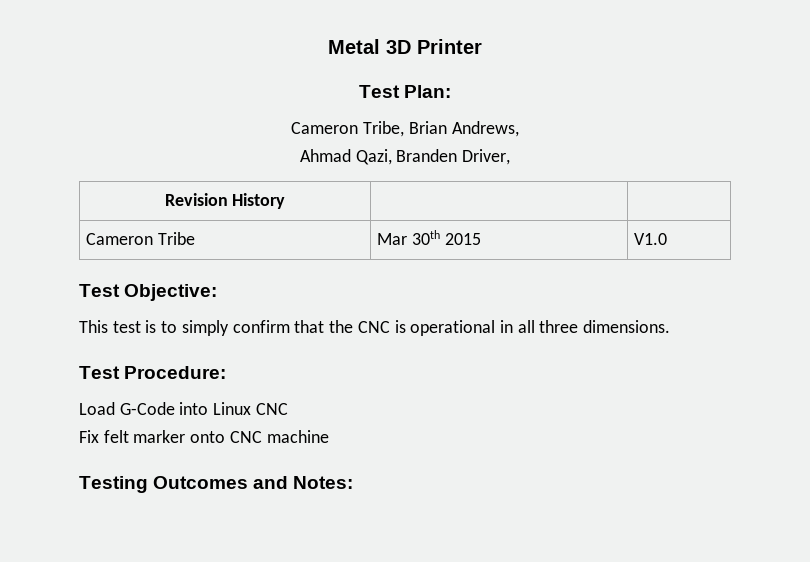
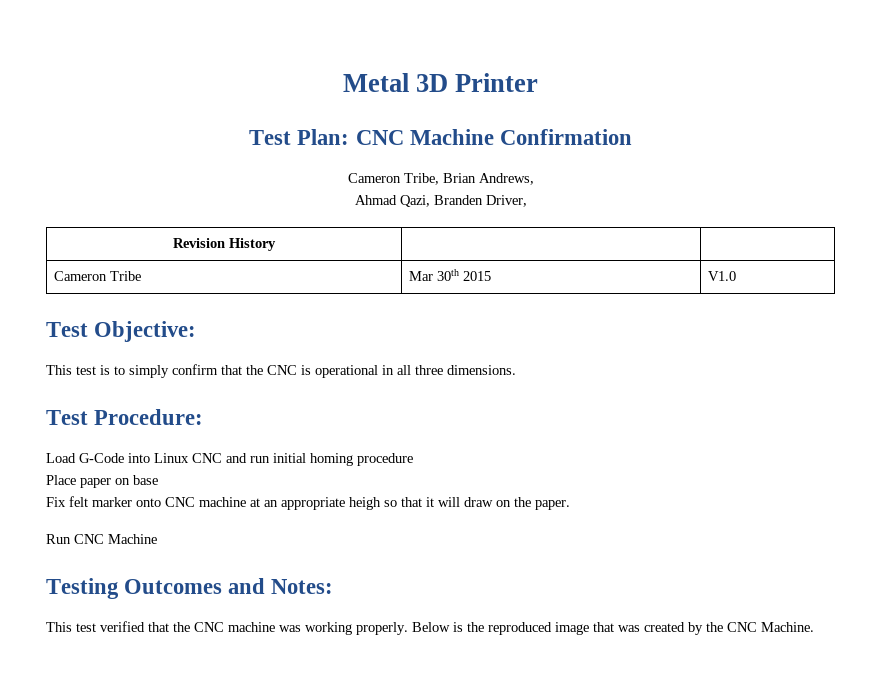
(452, 91) none -> [355,129,632,145] CNC Machine Confirmation
(288, 409) none -> [226,453,413,466] [46,475,158,488] and run initial homing procedure // Place paper on base
[79,476,354,493] // Testing Outcomes and Notes: -> [250,497,570,510] [46,534,157,544] [46,578,334,599] [46,621,814,635] at an appropriate heigh so that it will draw on the paper. // Run CNC Machine // Testing Outcomes and Notes: // This test verified that the CNC machine was working properly. Below is the reproduced image that was created by the CNC Machine.

